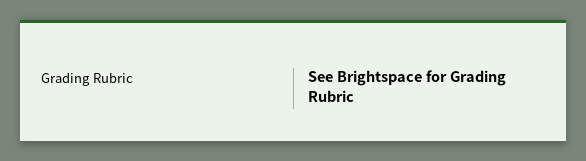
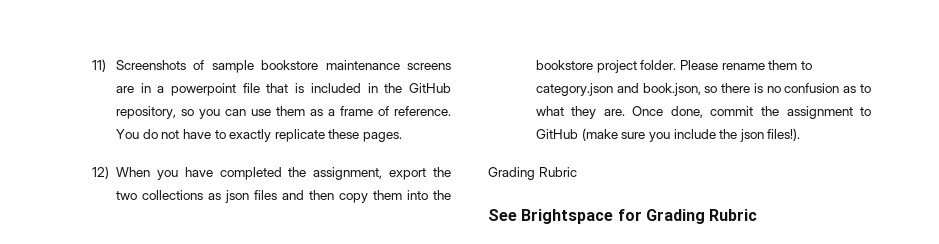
(41, 79) none -> [91,59,451,73] [115,83,452,96] [115,106,451,119] [115,129,403,142] [91,166,452,180] [115,190,451,203] [535,60,812,73] [535,83,871,96] [535,106,871,119] [535,128,801,142] 11) Screenshots of sample bookstore maintenance screens are in a powerpoint file that is included in the GitHub repository, so you can use them as a frame of reference. You do not have to exactly replicate these pages. // 12) When you have completed the assignment, export the two collections as json files and then copy them into the bookstore project folder. Please rename them to category.json and book.json, so there is no confusion as to what they are. Once done, commit the assignment to GitHub (make sure you include the json files!). //

